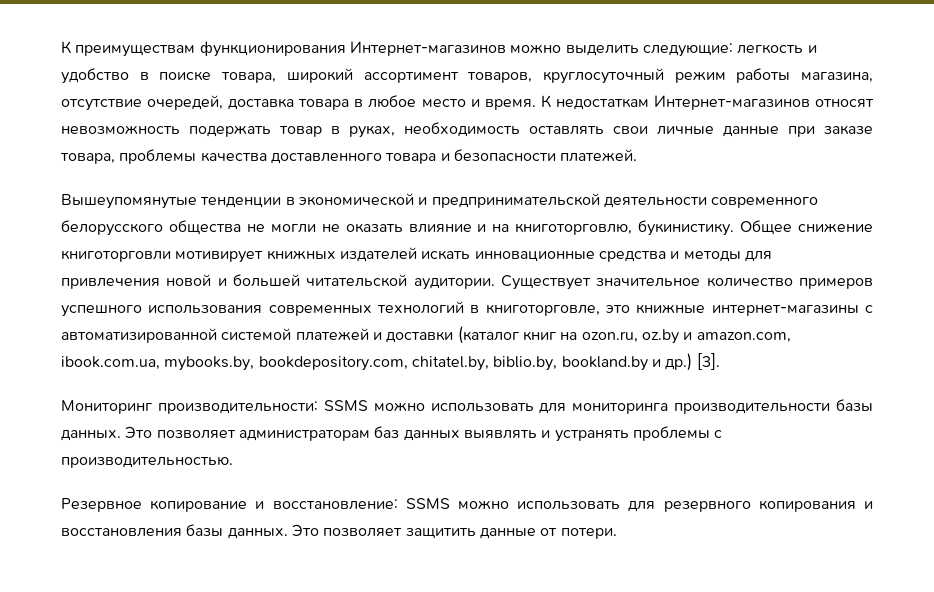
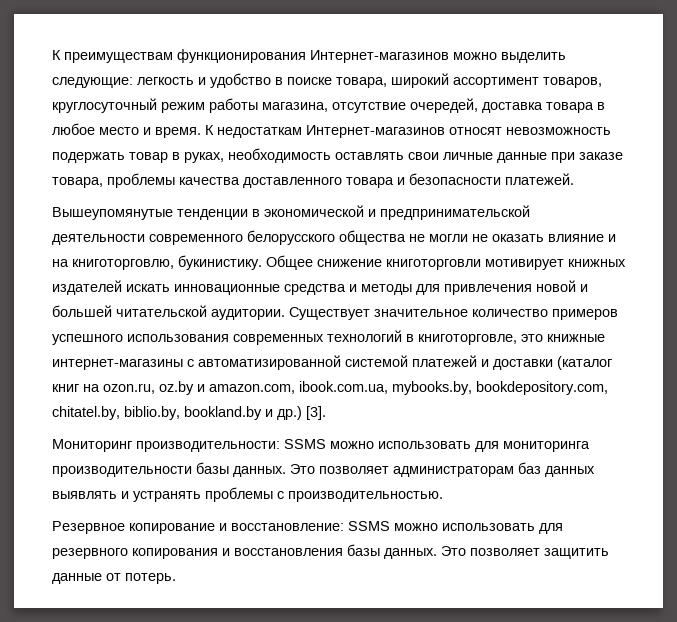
[560,528,617,539] потери. -> [125,573,176,584] потерь.

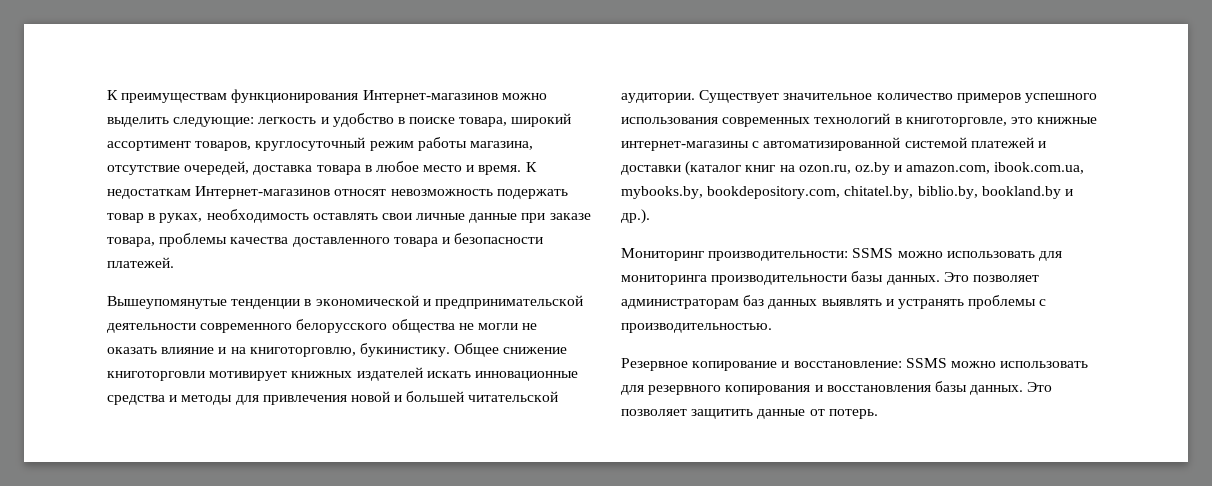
[277,406,326,420] др.) [3]. -> [621,209,650,224] др.).

